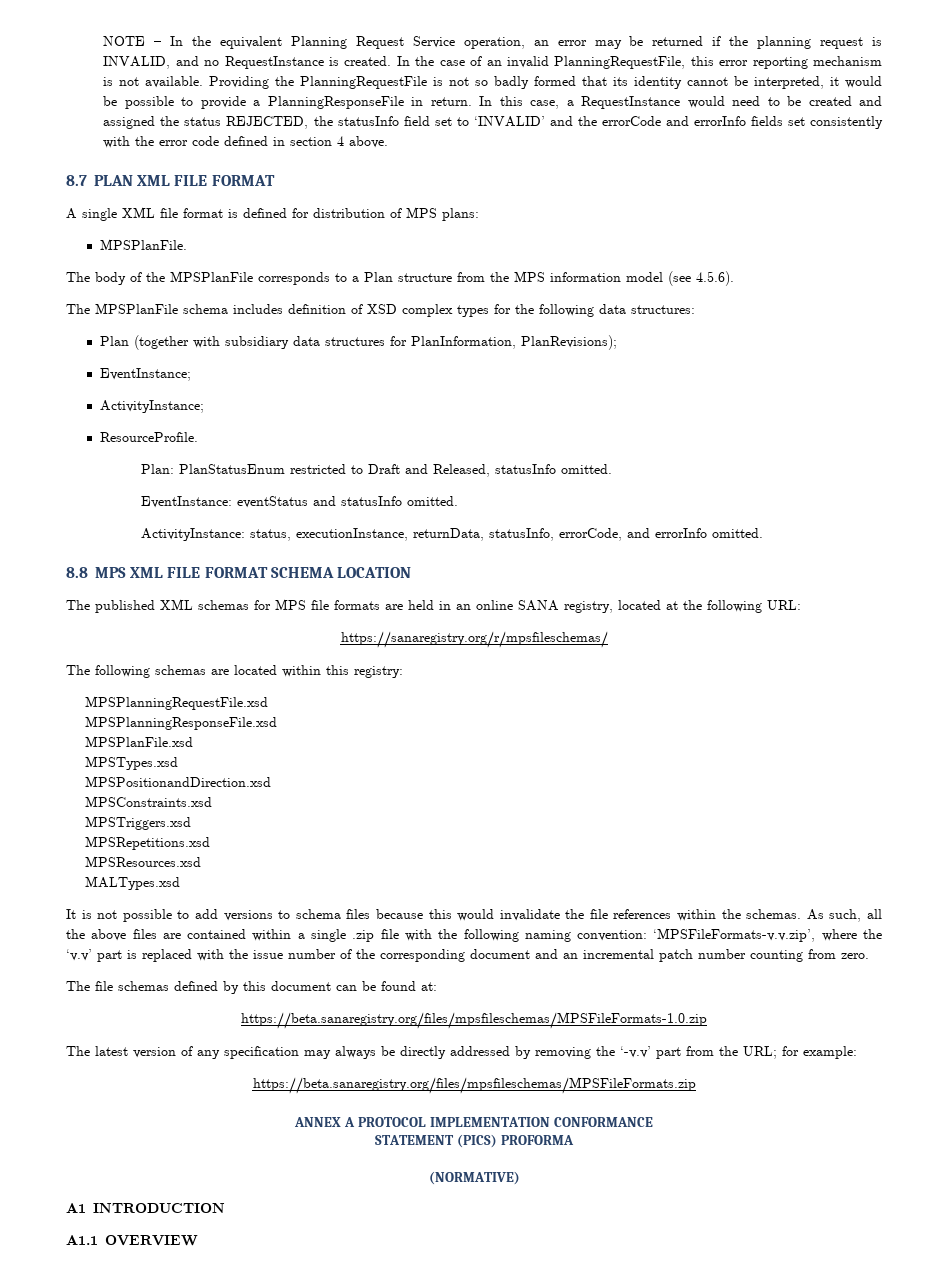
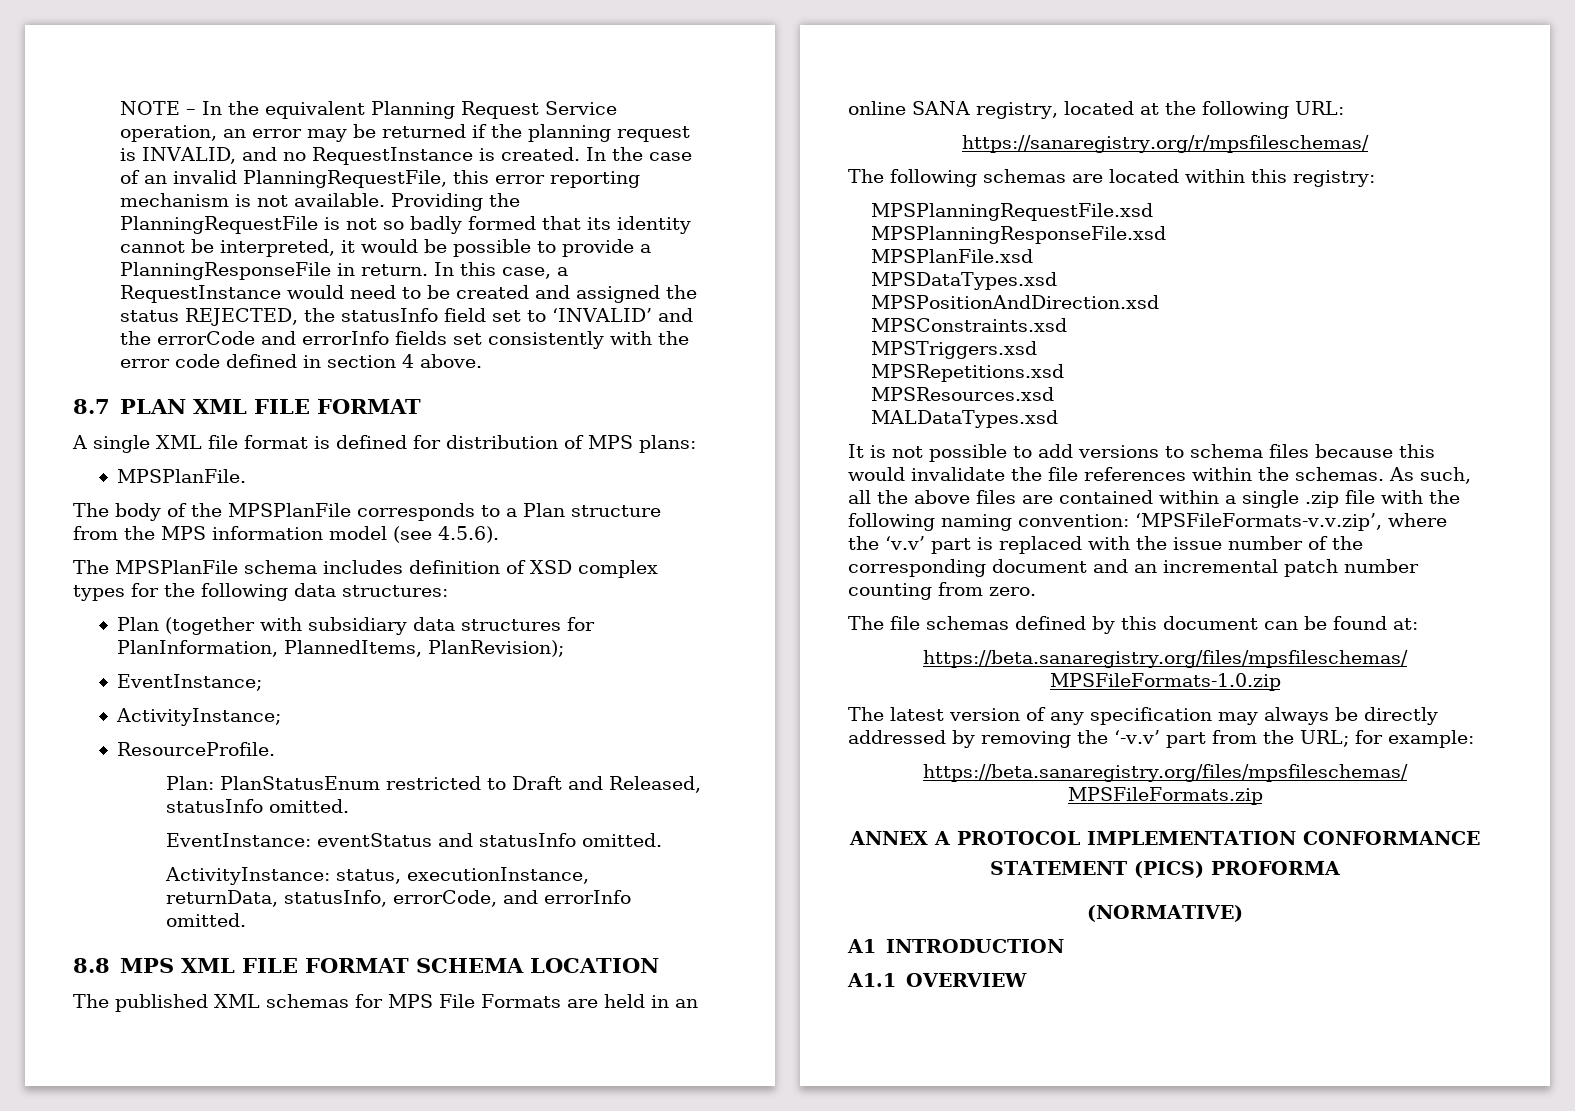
[521,335,618,350] PlanRevisions); -> [284,640,565,657] PlannedItems, PlanRevision);
[311,600,380,610] file formats -> [439,994,561,1008] File Formats
[84,756,178,770] [84,776,271,787] MPSTypes.xsd // MPSPositionandDirection.xsd -> [871,272,1058,290] [871,295,1160,309] MPSDataTypes.xsd // MPSPositionAndDirection.xsd
[84,876,180,890] MALTypes.xsd -> [871,410,1059,428] MALDataTypes.xsd

